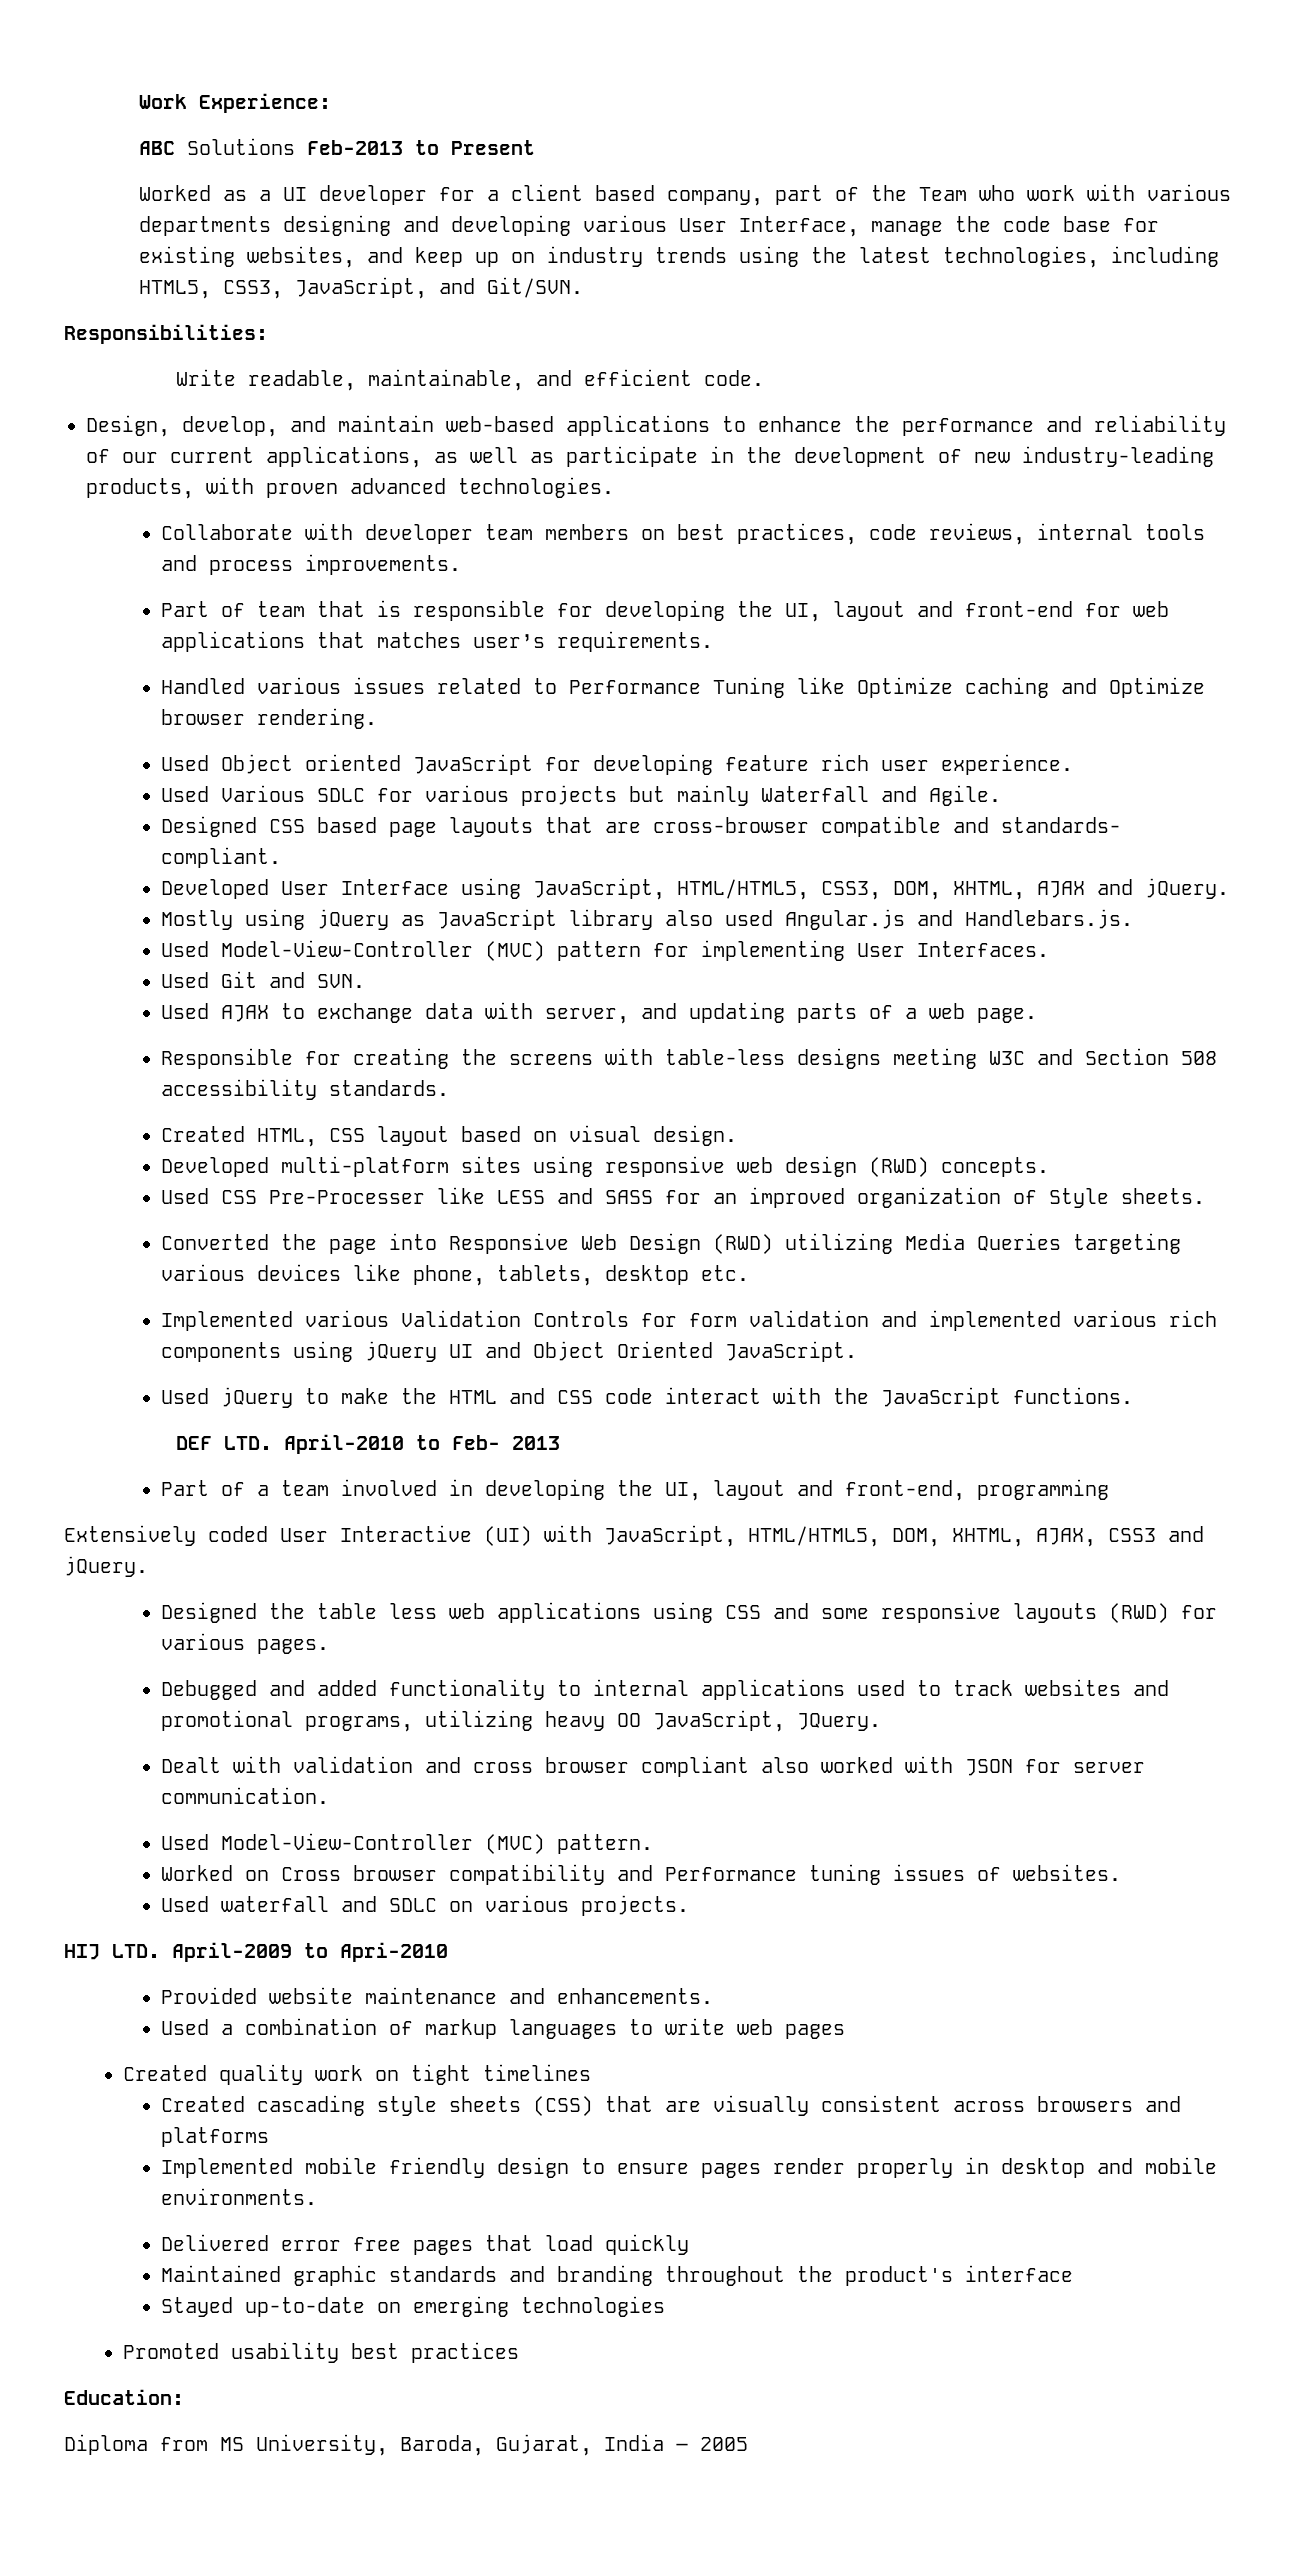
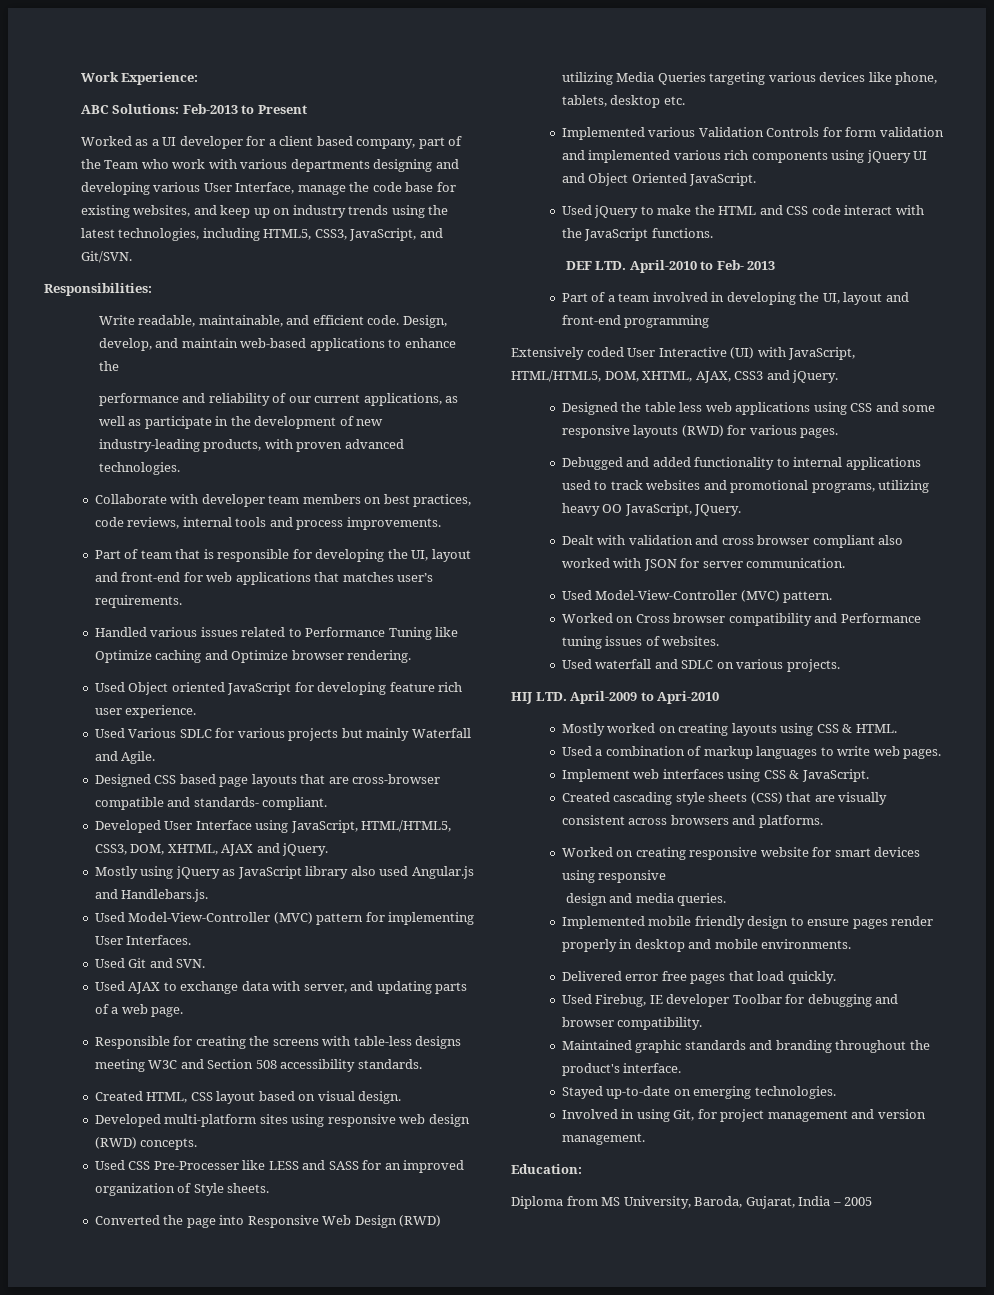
[186,138,295,155] Solutions -> [112,104,180,114] Solutions:
(765, 378) // -> (400, 320) none
(890, 424) none -> (119, 366) //
[844,1480,965,1501] front-end, -> [561,315,621,325] front-end
[160,1987,713,2004] Provided website maintenance and enhancements. -> [561,723,897,736] Mostly worked on creating layouts using CSS & HTML.
[784,2024,845,2039] [123,2064,592,2085] pages // Created quality work on tight timelines -> [903,749,942,759] [561,769,869,782] pages. // Implement web interfaces using CSS & JavaScript.
[160,2127,269,2147] platforms -> [758,815,823,828] [561,847,921,860] [561,870,667,883] [565,893,727,906] platforms. // Worked on creating responsive website for smart devices using responsive // design and media queries.
[604,2234,689,2255] quickly -> [787,971,836,984] [561,994,899,1007] [561,1017,703,1030] quickly. // Used Firebug, IE developer Toolbar for debugging and browser compatibility.
[964,2265,1073,2282] interface -> [623,1063,682,1073] interface.
[520,2296,665,2317] [123,2342,520,2363] technologies // Promoted usability best practices -> [754,1086,836,1099] [561,1109,926,1122] [561,1133,645,1145] technologies. // Involved in using Git, for project management and version management.

